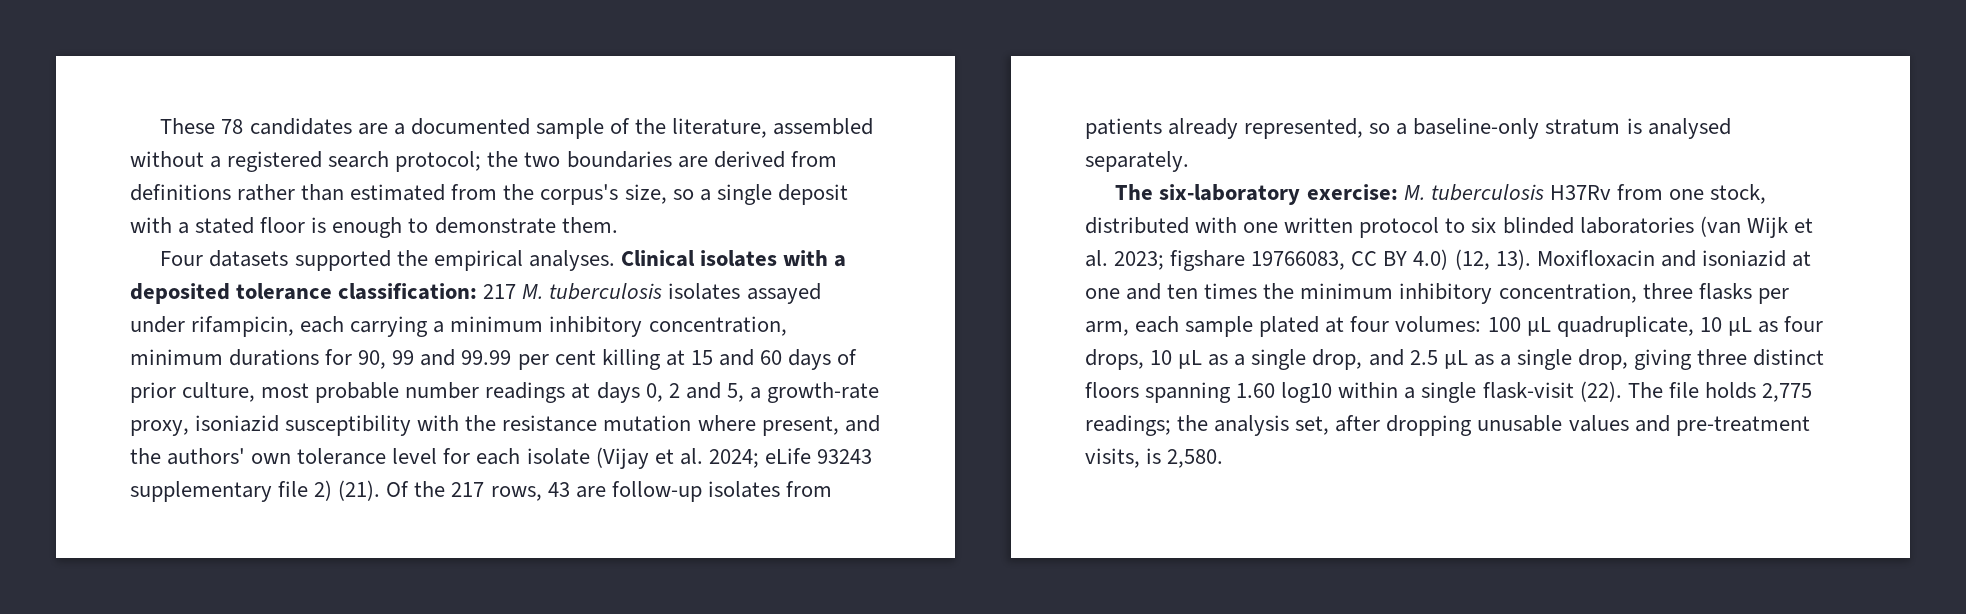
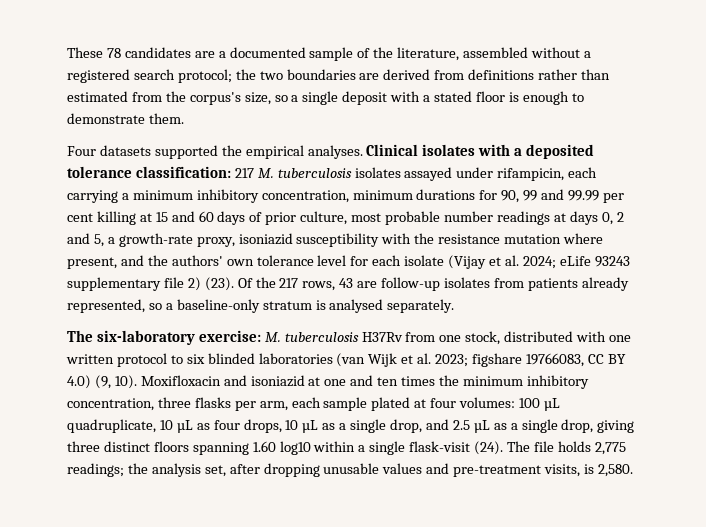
[338,480,381,501] (21). -> [204,277,234,291] (23).
[1454,249,1531,270] (12, 13). -> [94,375,137,389] (9, 10).
[1579,381,1622,402] (22). -> [474,441,504,455] (24).

